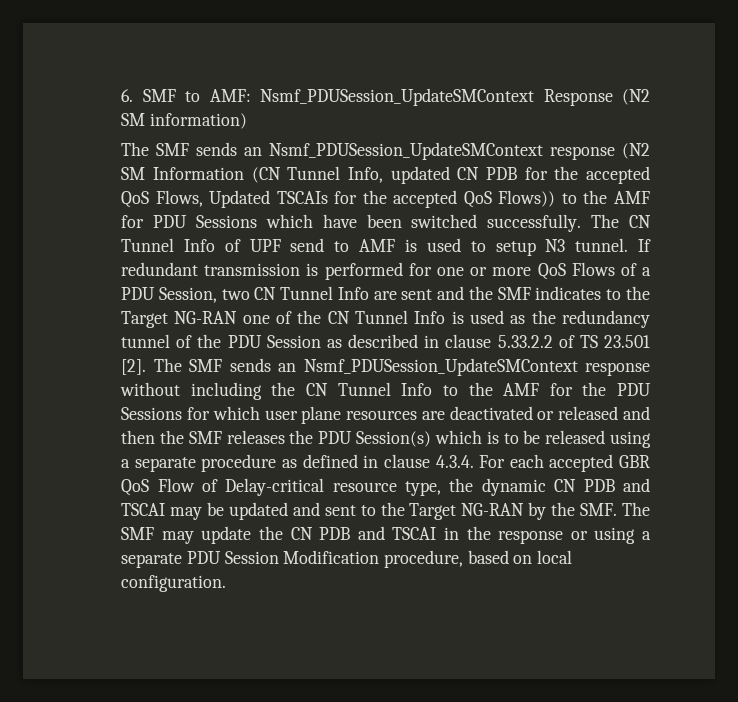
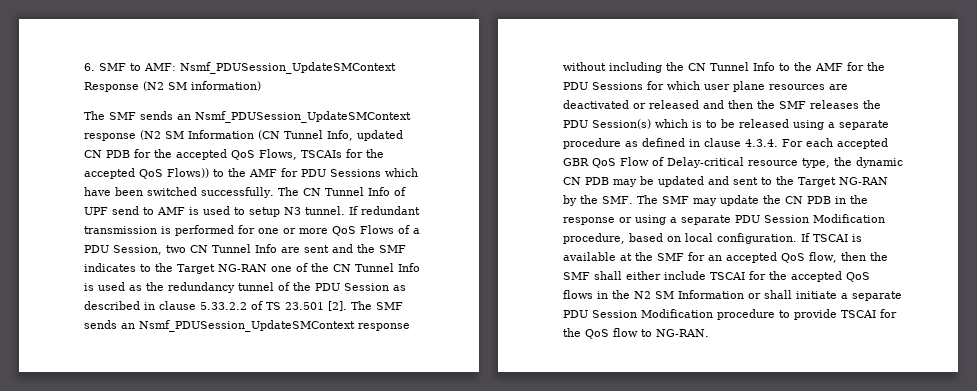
[209,190,271,208] Updated -> (297, 154) none
[623,478,650,492] [121,503,166,516] and TSCAI -> (609, 181) none
[357,526,437,540] and TSCAI -> (831, 200) none
(227, 583) none -> [800,233,862,242] [562,252,888,263] [562,271,870,282] [562,290,902,301] [562,309,897,320] [562,328,709,339] If TSCAI is available at the SMF for an accepted QoS flow, then the SMF shall either include TSCAI for the accepted QoS flows in the N2 SM Information or shall initiate a separate PDU Session Modification procedure to provide TSCAI for the QoS flow to NG-RAN.

